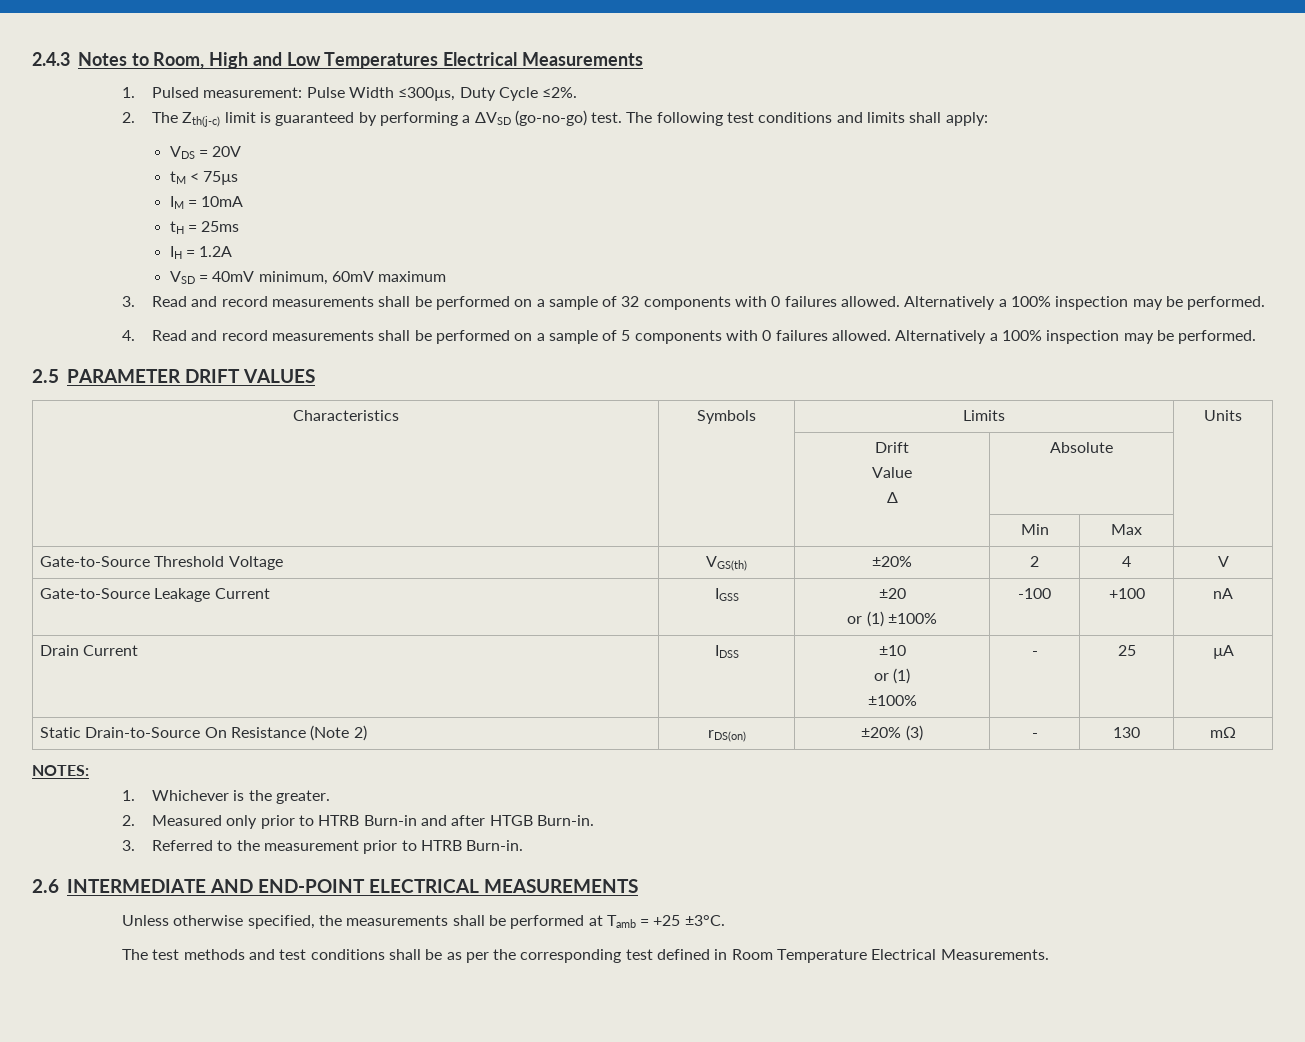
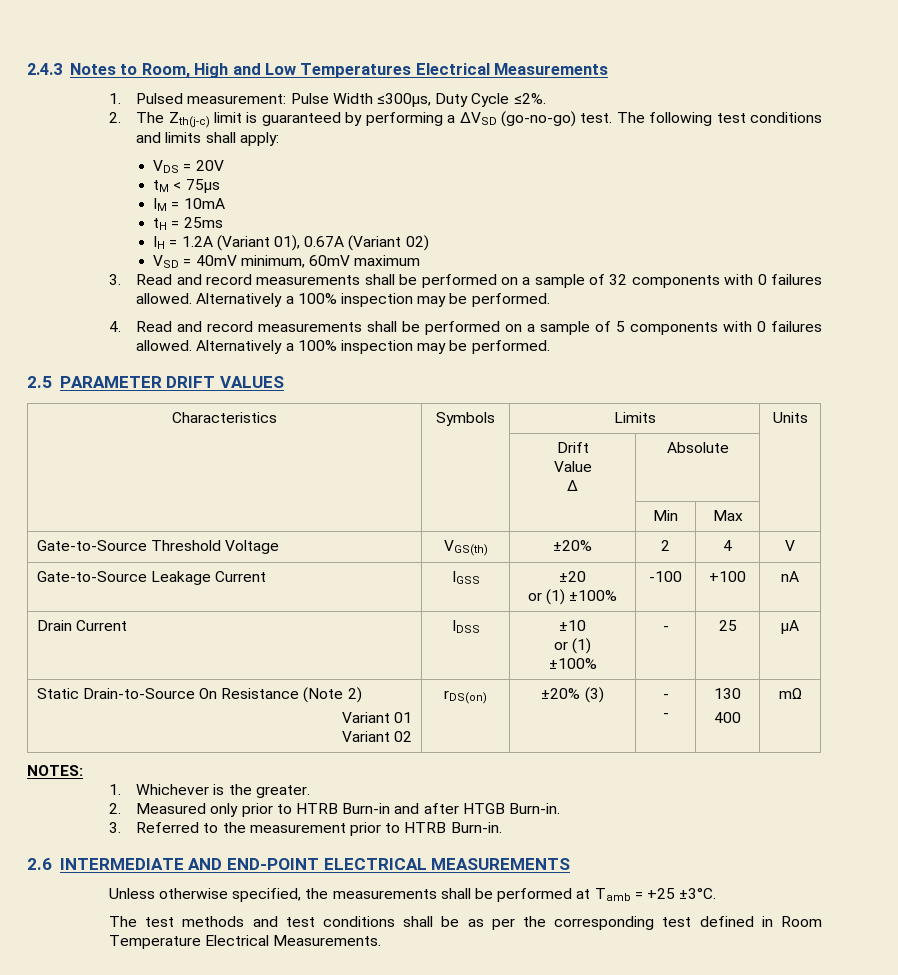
(233, 251) none -> [216,235,429,251] (Variant 01), 0.67A (Variant 02)
(367, 733) none -> [342,712,413,723] [342,731,413,742] // Variant 01 // Variant 02
(1038, 735) none -> [662,713,669,718] // -
(1140, 732) none -> [714,712,741,723] // 400

